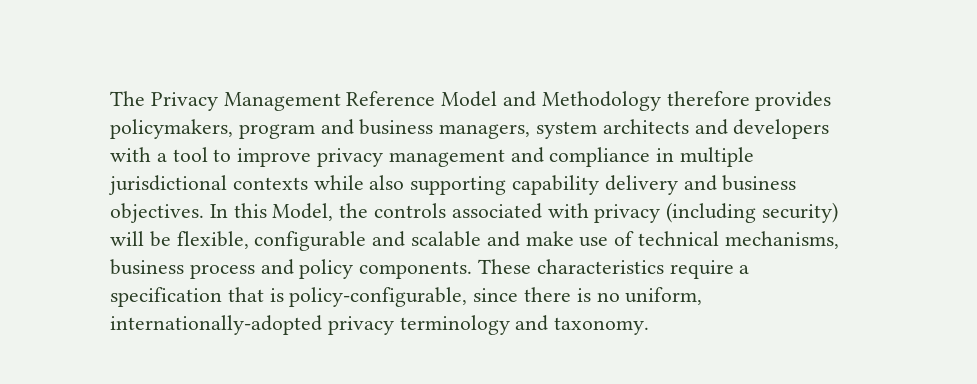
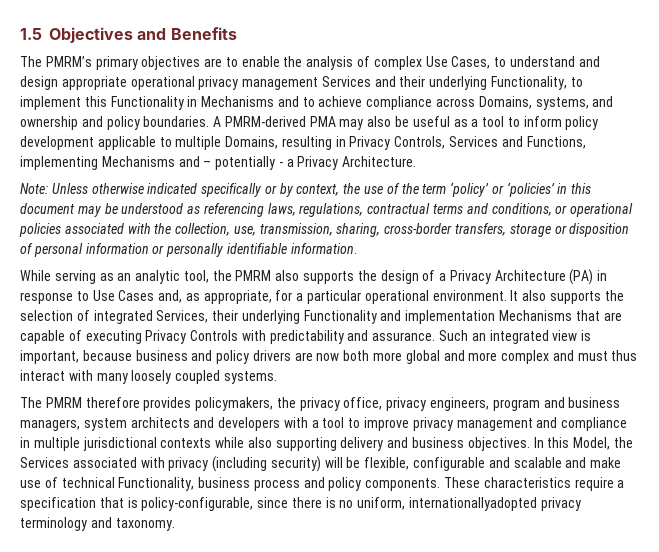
[110,91,832,111] [110,119,233,139] The Privacy Management Reference Model and Methodology therefore provides policymakers, -> [20,27,237,43] [20,56,600,70] [20,76,583,90] [20,96,614,110] [20,116,599,130] [20,136,586,150] [20,156,417,170] [20,182,592,197] [20,203,634,217] [19,223,630,237] [20,243,357,257] [20,269,608,285] [20,290,624,304] [20,310,622,324] [20,330,592,344] [20,350,638,364] [20,370,277,384] [20,397,490,411] 1.5 Objectives and Benefits // The PMRM’s primary objectives are to enable the analysis of complex Use Cases, to understand and design appropriate operational privacy management Services and their underlying Functionality, to implement this Functionality in Mechanisms and to achieve compliance across Domains, systems, and ownership and policy boundaries. A PMRM-derived PMA may also be useful as a tool to inform policy development applicable to multiple Domains, resulting in Privacy Controls, Services and Functions, implementing Mechanisms and – potentially - a Privacy Architecture. // Note: Unless otherwise indicated specifically or by context, the use of the term ‘policy’ or ‘policies’ in this document may be understood as referencing laws, regulations, contractual terms and conditions, or operational policies associated with the collection, use, transmission, sharing, cross-border transfers, storage or disposition of personal information or personally identifiable information. // While serving as an analytic tool, the PMRM also supports the design of a Privacy Architecture (PA) in response to Use Cases and, as appropriate, for a particular operational environment. It also supports the selection of integrated Services, their underlying Functionality and implementation Mechanisms that are capable of executing Privacy Controls with predictability and assurance. Such an integrated view is important, because business and policy drivers are now both more global and more complex and must thus interact with many loosely coupled systems. // The PMRM therefore provides policymakers, the privacy office, privacy engineers,
[512,175,600,195] capability -> (337, 444) none
[374,203,447,218] controls -> [20,457,69,468] Services
[724,231,839,249] mechanisms, -> [118,477,195,491] Functionality,
[110,315,322,335] internationally-adopted -> [409,497,538,511] internationallyadopted

